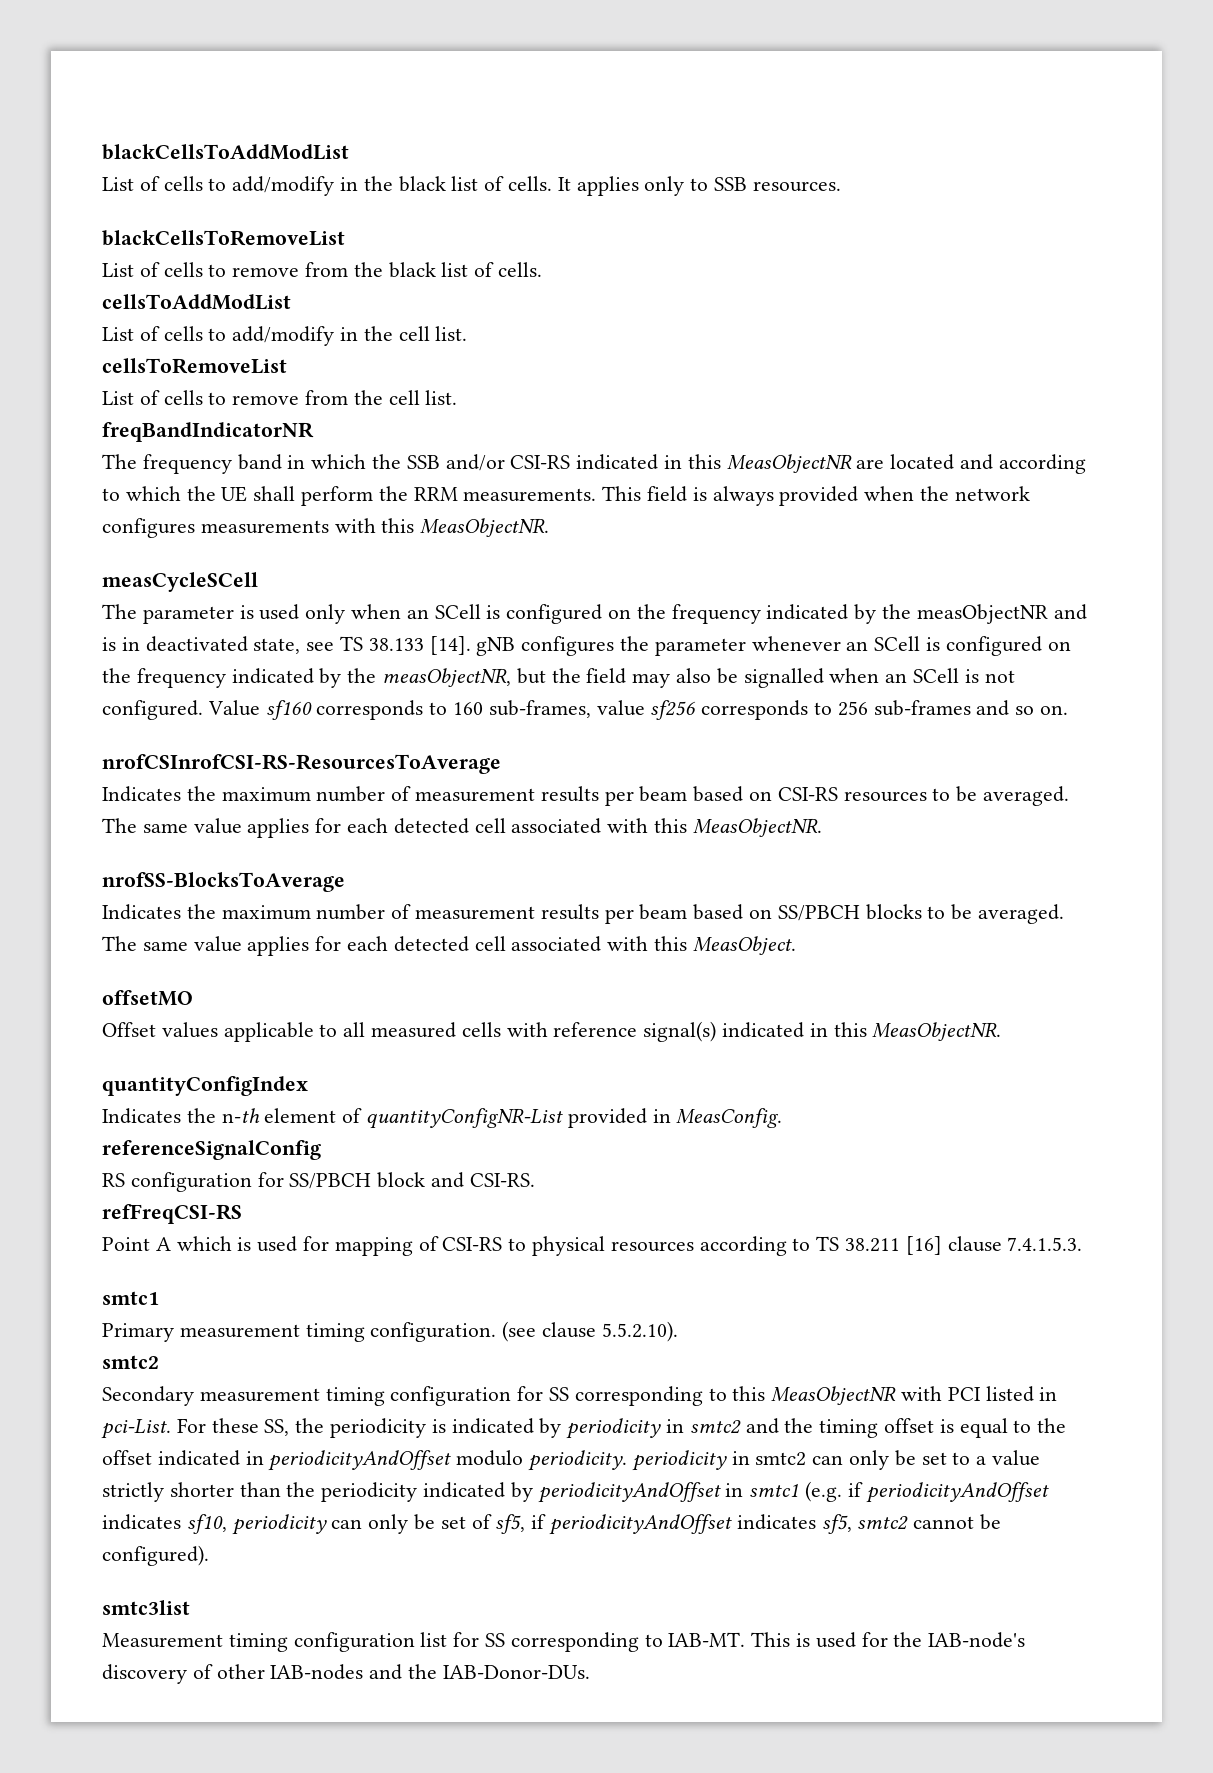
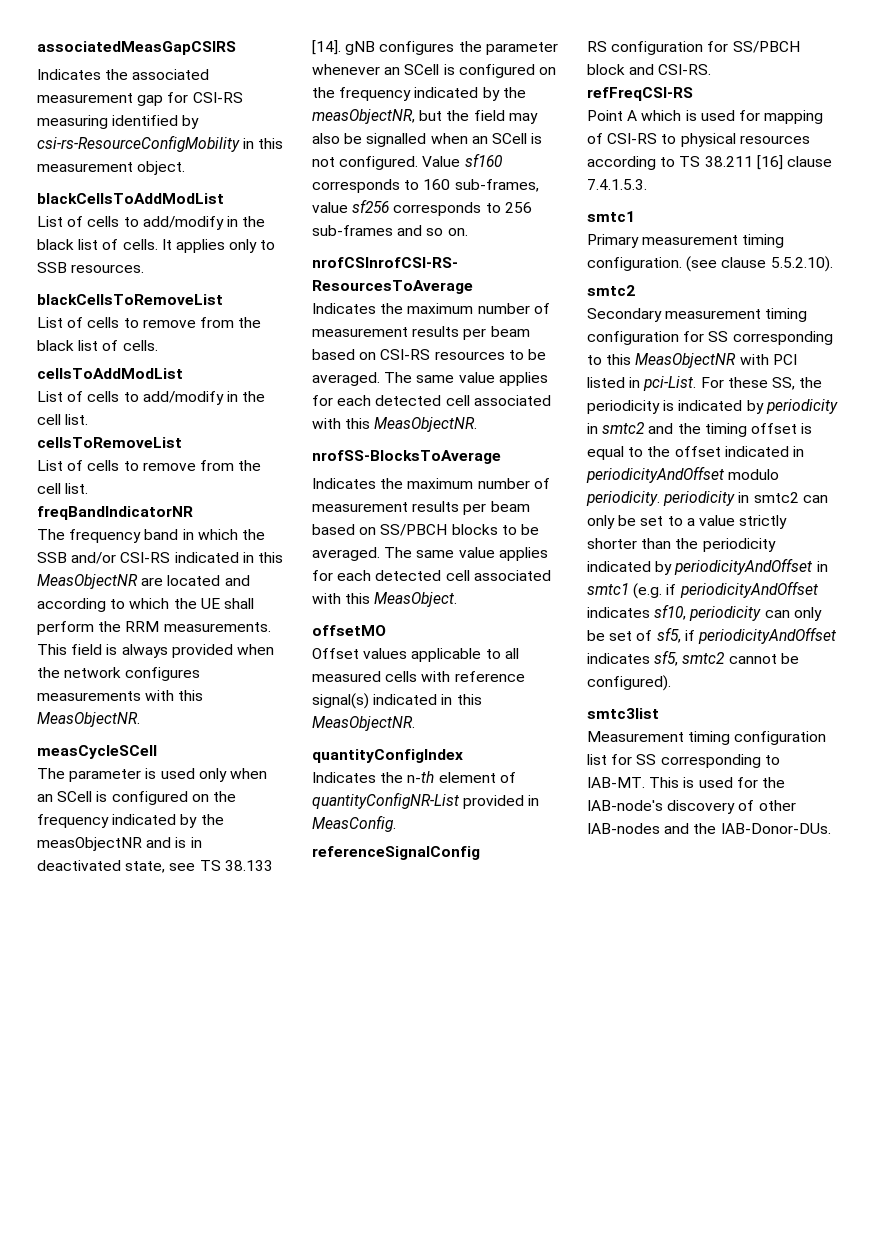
(102, 152) none -> [37,41,236,55] [37,69,210,80] [37,92,243,106] [37,115,200,129] [37,135,284,152] [37,161,186,175] associatedMeasGapCSIRS // Indicates the associated measurement gap for CSI-RS measuring identified by csi-rs-ResourceConfigMobility in this measurement object. //

